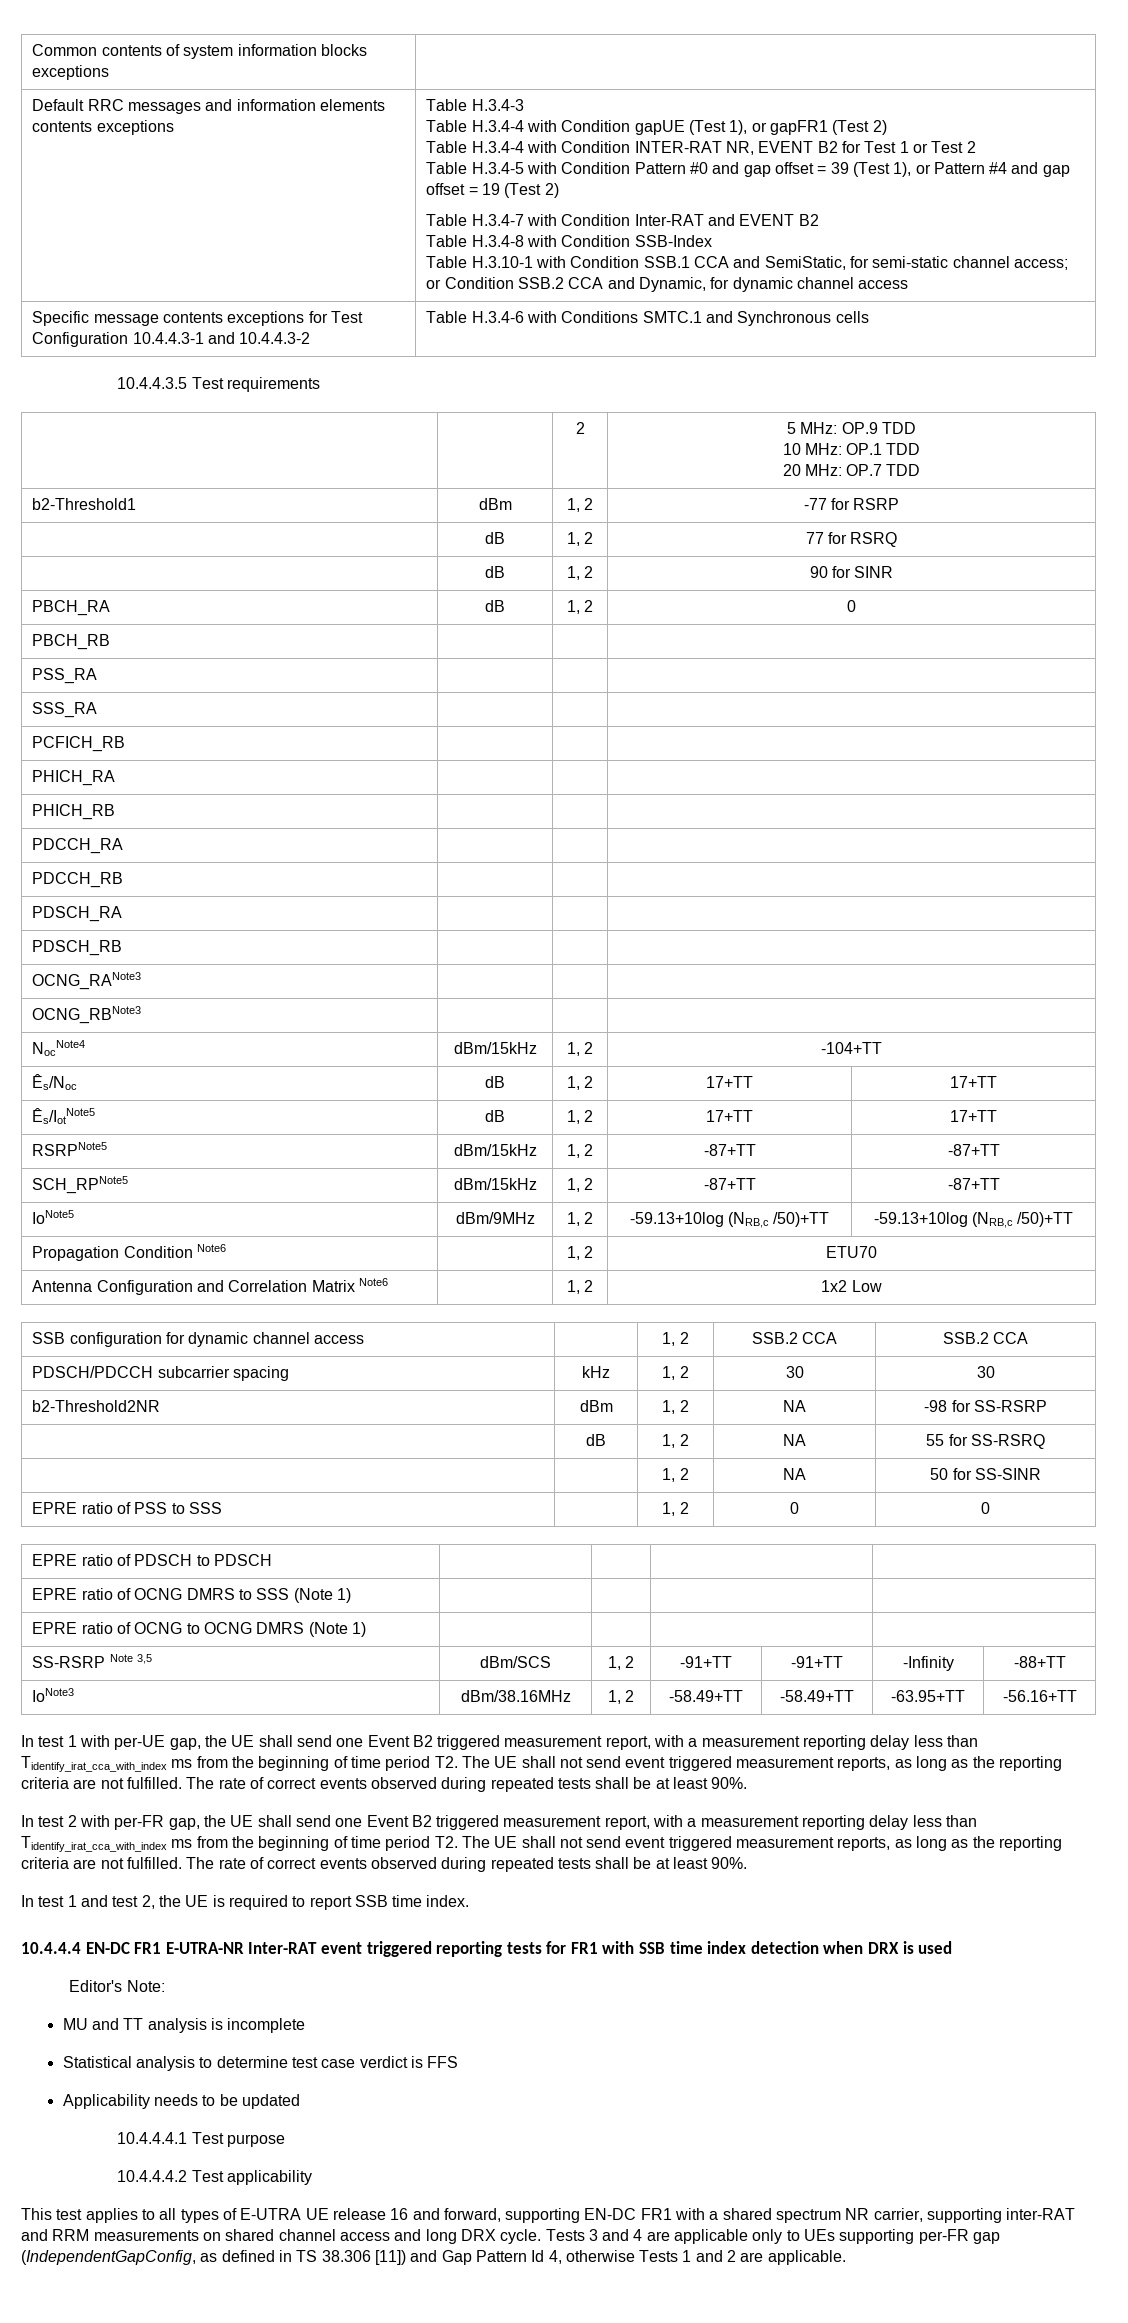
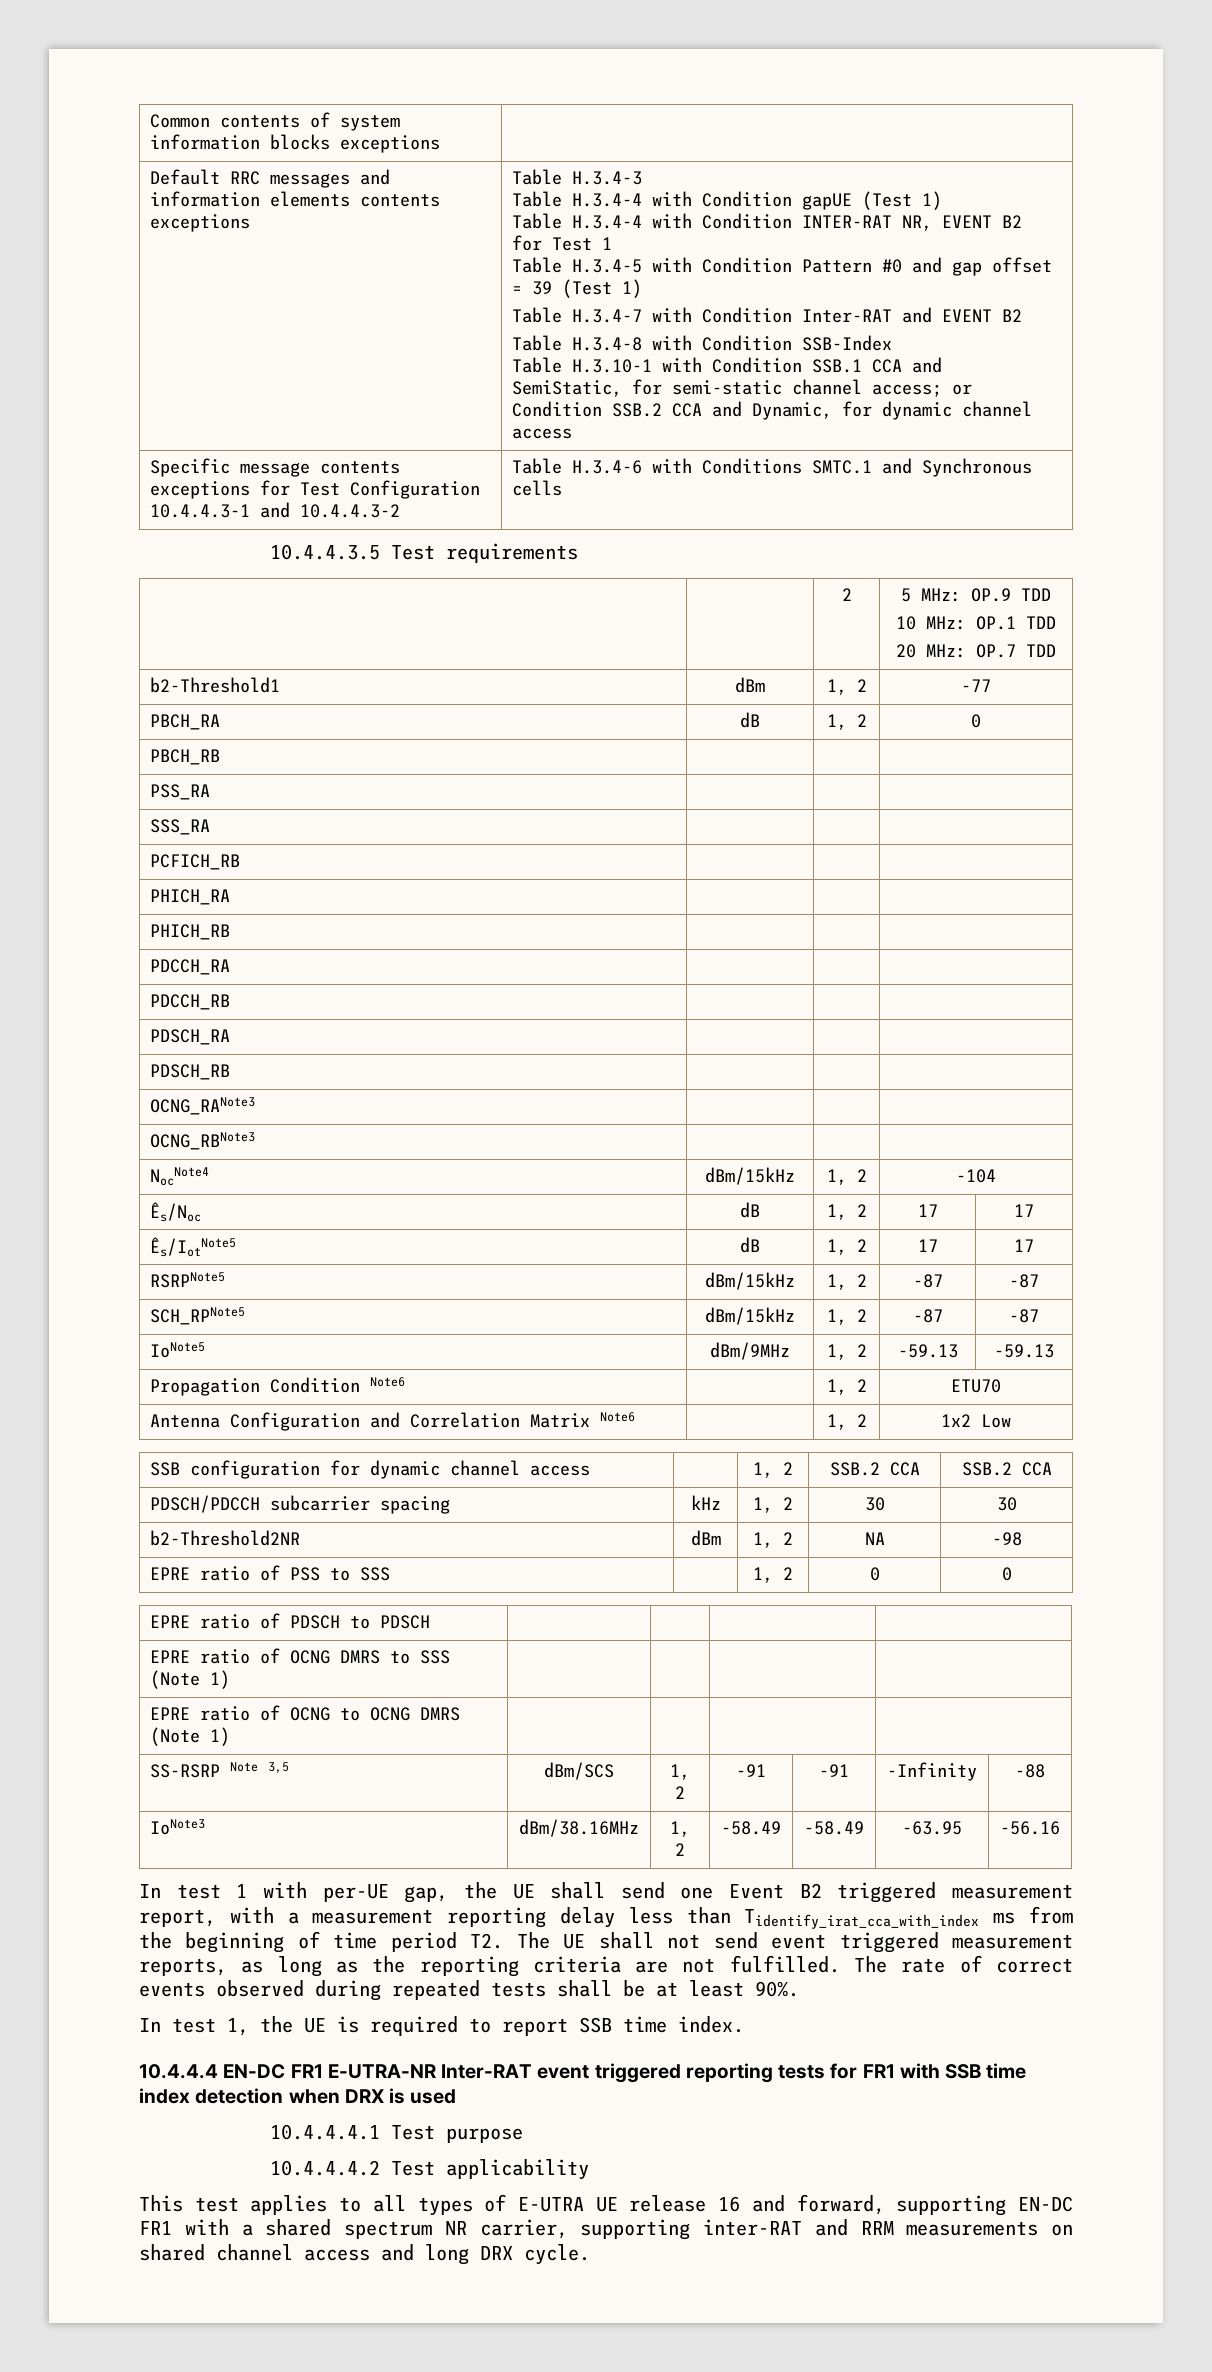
[729,120,887,135] 1), or gapFR1 (Test 2) -> [922,191,943,210] 1)
[912,141,976,153] or Test 2 -> (613, 243) none
[893,162,1070,177] [426,183,559,198] 1), or Pattern #4 and gap offset = 19 (Test 2) -> [622,279,643,298] 1)
[831,498,900,510] [485,532,505,544] [566,532,594,546] [805,532,898,547] [485,566,505,578] [566,566,594,580] [809,566,894,578] for RSRP // | dB | 1, 2 | 77 for RSRQ // | dB | 1, 2 | 90 for SINR -> (991, 685) none
[821,1042,882,1054] -104+TT -> [956,1169,996,1183] -104
[706,1076,753,1088] [950,1076,997,1088] 17+TT | 17+TT -> [917,1204,938,1217] [1014,1204,1034,1217] 17 | 17
[706,1110,753,1122] [950,1110,997,1122] 17+TT | 17+TT -> [917,1239,938,1252] [1014,1239,1034,1252] 17 | 17
[703,1144,756,1156] [947,1144,1000,1156] -87+TT | -87+TT -> [912,1274,943,1288] [1009,1274,1039,1288] -87 | -87
[703,1178,756,1190] [947,1178,1000,1190] -87+TT | -87+TT -> [912,1309,943,1323] [1009,1309,1039,1323] -87 | -87
[629,1212,830,1228] [873,1212,1074,1228] -59.13+10log (NRB,c /50)+TT | -59.13+10log (NRB,c /50)+TT -> [897,1344,958,1358] [994,1344,1054,1358] -59.13 | -59.13
[951,1400,1047,1412] [586,1434,606,1446] [662,1434,689,1448] [783,1434,806,1446] [926,1434,1045,1449] [662,1468,689,1482] [783,1468,806,1480] [930,1468,1041,1480] for SS-RSRP // | dB | 1, 2 | NA | 55 for SS-RSRQ // | | 1, 2 | NA | 50 for SS-SINR -> (1022, 1539) none
[680,1656,732,1668] [791,1656,843,1668] -91+TT | -91+TT -> [736,1764,766,1777] [819,1764,849,1777] -91 | -91
[1013,1656,1066,1668] -88+TT -> [1015,1764,1045,1778] -88
[669,1690,743,1702] [780,1690,854,1702] [891,1690,965,1702] [1002,1690,1077,1702] -58.49+TT | -58.49+TT | -63.95+TT | -56.16+TT -> [721,1821,781,1835] [804,1821,864,1835] [902,1821,962,1835] [1000,1821,1060,1835] -58.49 | -58.49 | -63.95 | -56.16
[67,1815,978,1830] [21,1836,1063,1852] [21,1857,748,1872] [21,1895,155,1909] 2 with per-FR gap, the UE shall send one Event B2 triggered measurement report, with a measurement reporting delay less than Tidentify_irat_cca_with_index ms from the beginning of time period T2. The UE shall not send event triggered measurement reports, as long as the reporting criteria are not fulfilled. The rate of correct events observed during repeated tests shall be at least 90%. // In test 1 and test 2, -> [227,2018,249,2036] 1,
[69,1980,165,1992] [62,2018,306,2033] [62,2056,459,2071] [62,2094,300,2109] // Editor's Note: // MU and TT analysis is incomplete // Statistical analysis to determine test case verdict is FFS // Applicability needs to be updated -> (457, 2096) none
[545,2229,1001,2244] [21,2250,846,2265] Tests 3 and 4 are applicable only to UEs supporting per-FR gap (IndependentGapConfig, as defined in TS 38.306 [11]) and Gap Pattern Id 4, otherwise Tests 1 and 2 are applicable. -> (590, 2254) none

